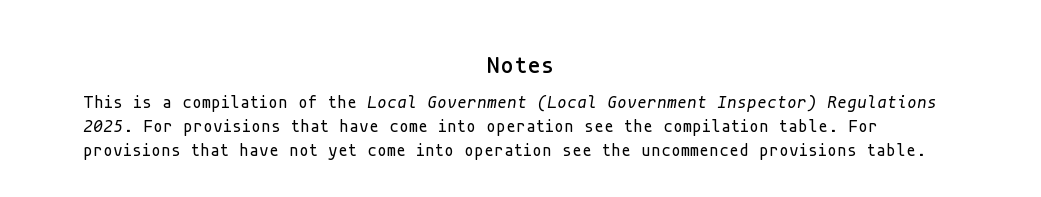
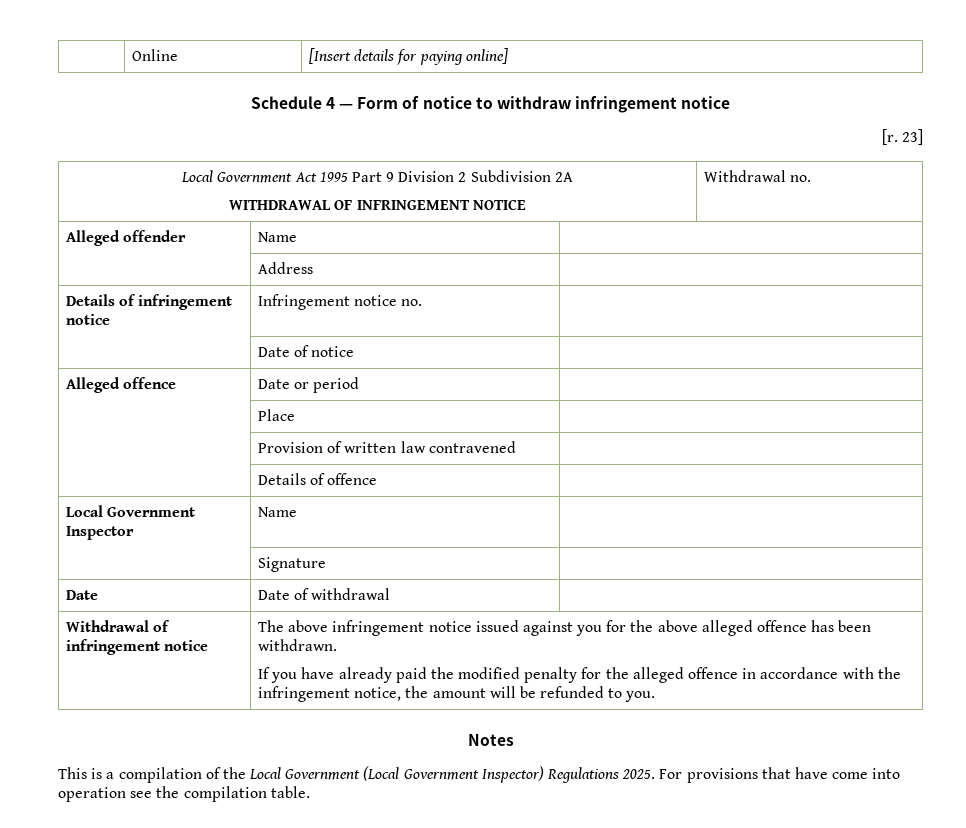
(487, 65) none -> [131,49,178,61] [308,48,508,65] [250,96,731,113] [881,129,923,145] [181,170,573,183] [229,199,526,210] [703,170,812,182] [65,230,187,246] [257,232,297,242] [257,262,313,274] [65,294,233,310] [65,314,110,325] [257,294,423,310] [257,345,355,357] [65,377,177,393] [257,377,360,393] [257,409,295,421] [257,441,516,453] [257,473,378,485] [65,505,196,517] [65,526,134,540] [257,507,297,517] [257,557,326,572] [65,590,98,600] [257,588,391,600] [65,620,171,632] [65,639,209,655] [257,620,872,636] [257,639,337,651] [257,667,901,683] [257,686,656,702] | Online | [Insert details for paying online] // Schedule 4 — Form of notice to withdraw infringement notice // [r. 23] // Local Government Act 1995 Part 9 Division 2 Subdivision 2A // WITHDRAWAL OF INFRINGEMENT NOTICE | Withdrawal no. // Alleged offender | Name | // | Address | // Details of infringement notice | Infringement notice no. | // | Date of notice | // Alleged offence | Date or period | // | Place | // | Provision of written law contravened | // | Details of offence | // Local Government Inspector | Name | // | Signature | // Date | Date of withdrawal | // Withdrawal of infringement notice | The above infringement notice issued against you for the above alleged offence has been withdrawn. // If you have already paid the modified penalty for the alleged offence in accordance with the infringement notice, the amount will be refunded to you. //
[848,120,878,132] [83,143,926,160] For provisions that have not yet come into operation see the uncommenced provisions table. -> (310, 792) none

